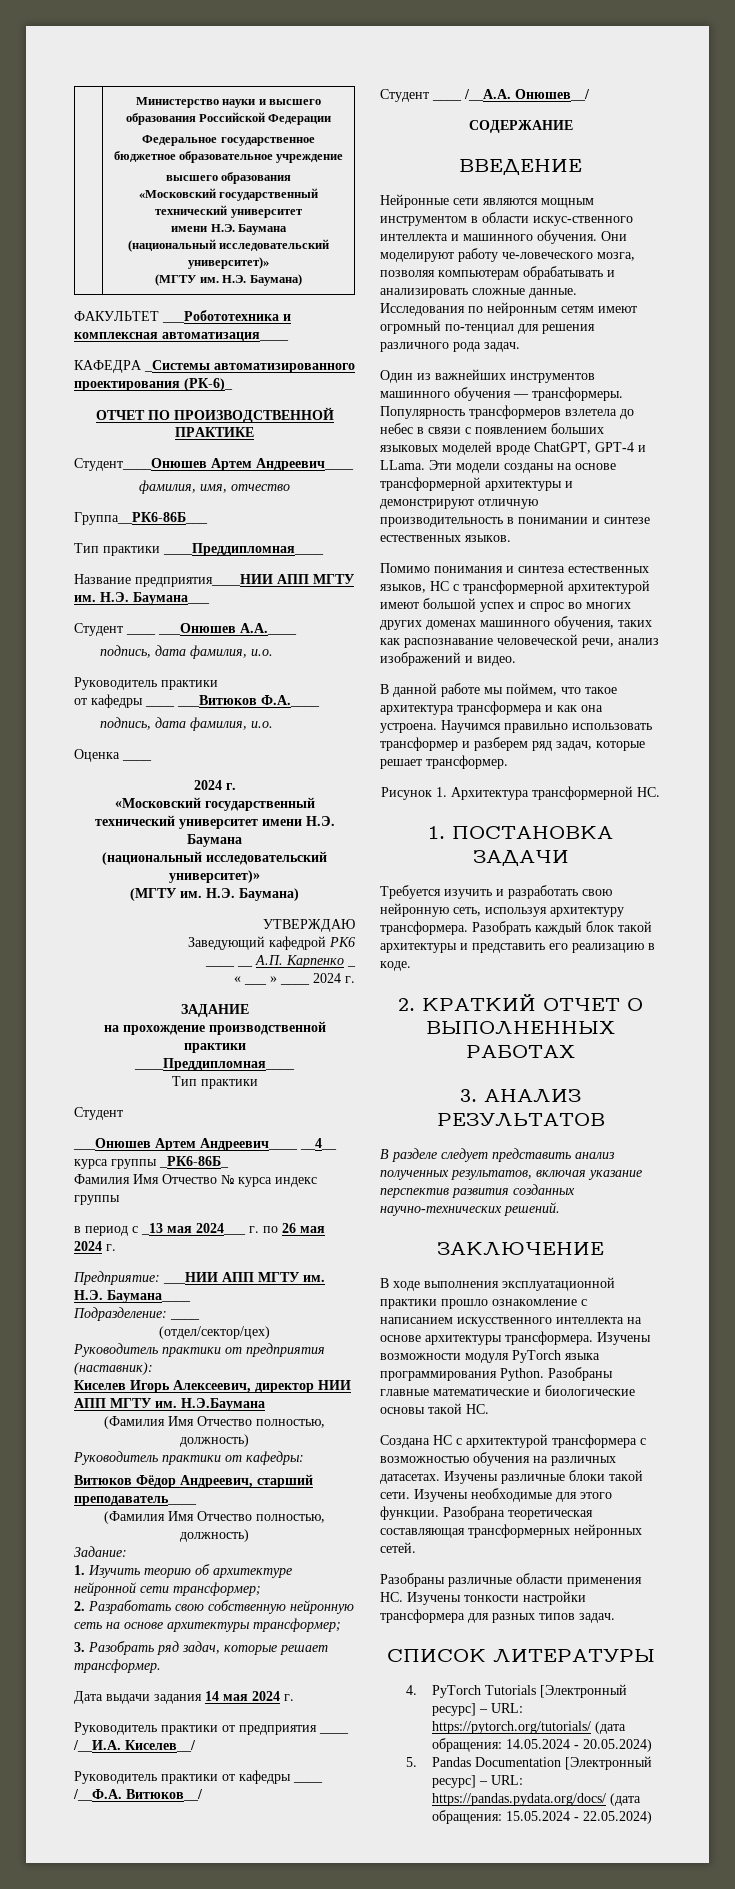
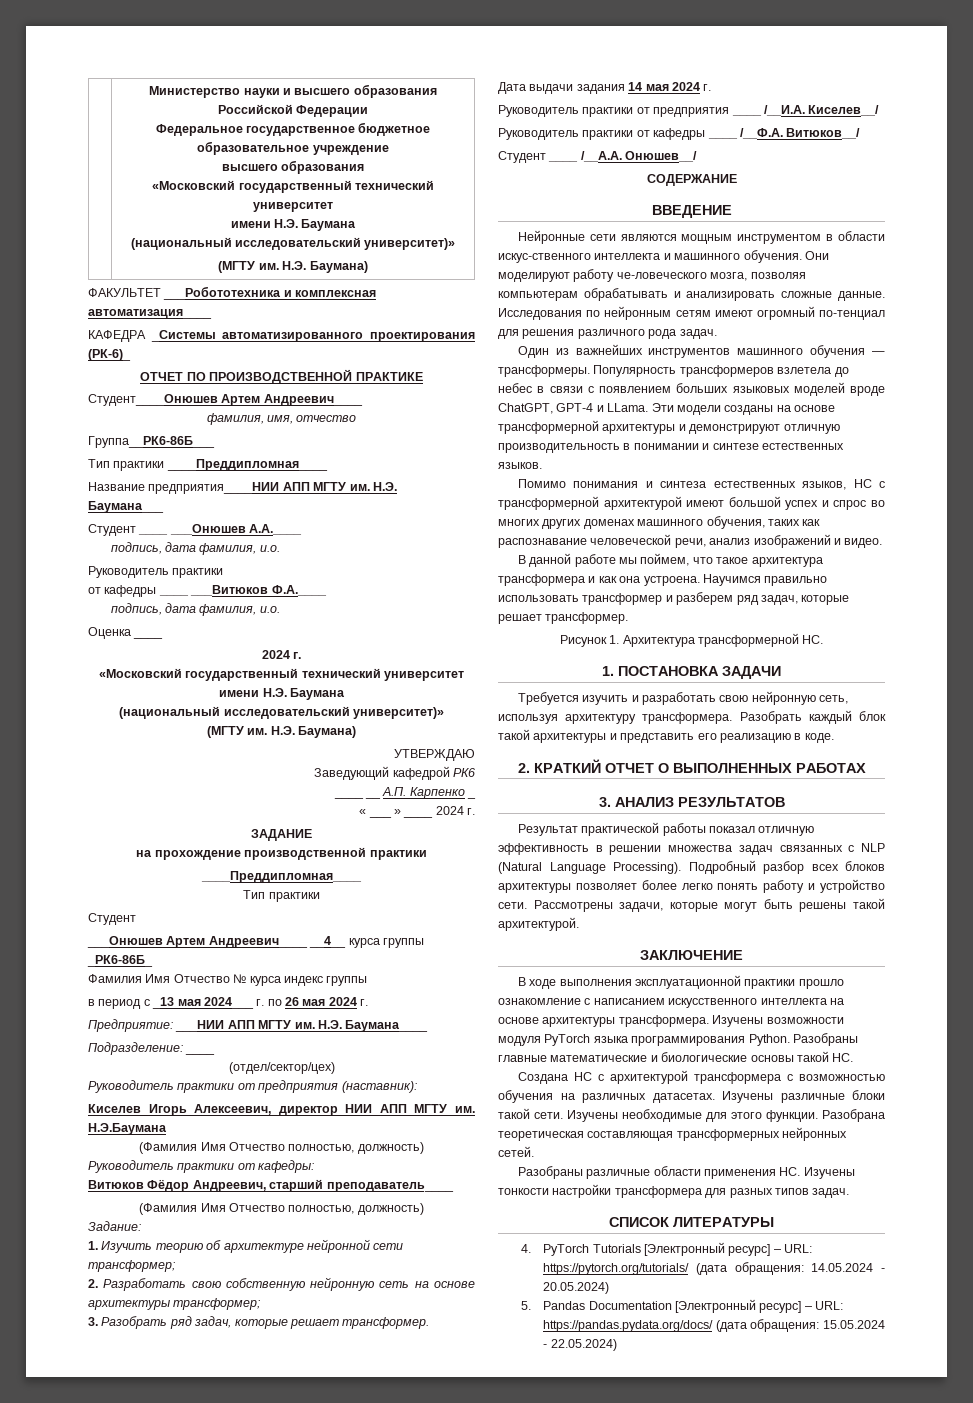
[380,1148,615,1162] [380,1170,642,1180] [380,1184,575,1198] [380,1202,560,1216] В разделе следует представить анализ полученных результатов, включая указание перспектив развития созданных научно-технических решений. -> [517,822,815,836] [498,843,885,855] [498,860,885,874] [498,879,885,893] [498,898,885,912] [498,917,579,931] Результат практической работы показал отличную эффективность в решении множества задач связанных с NLP (Natural Language Processing). Подробный разбор всех блоков архитектуры позволяет более легко понять работу и устройство сети. Рассмотрены задачи, которые могут быть решены такой архитектурой.

